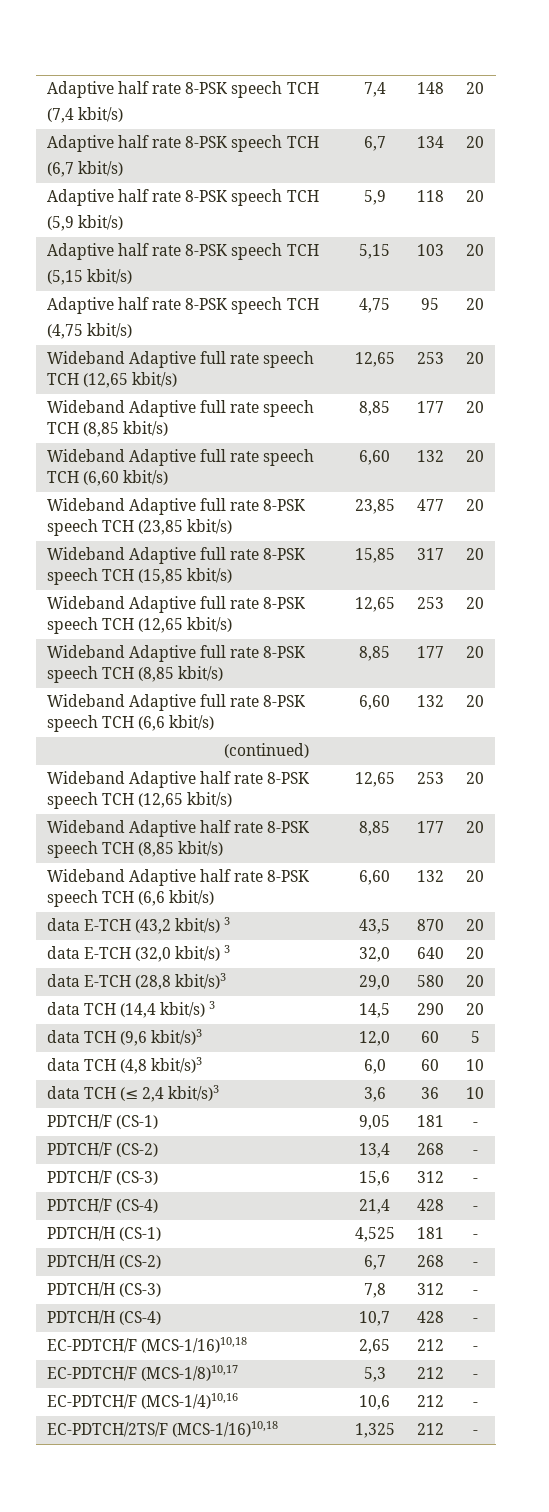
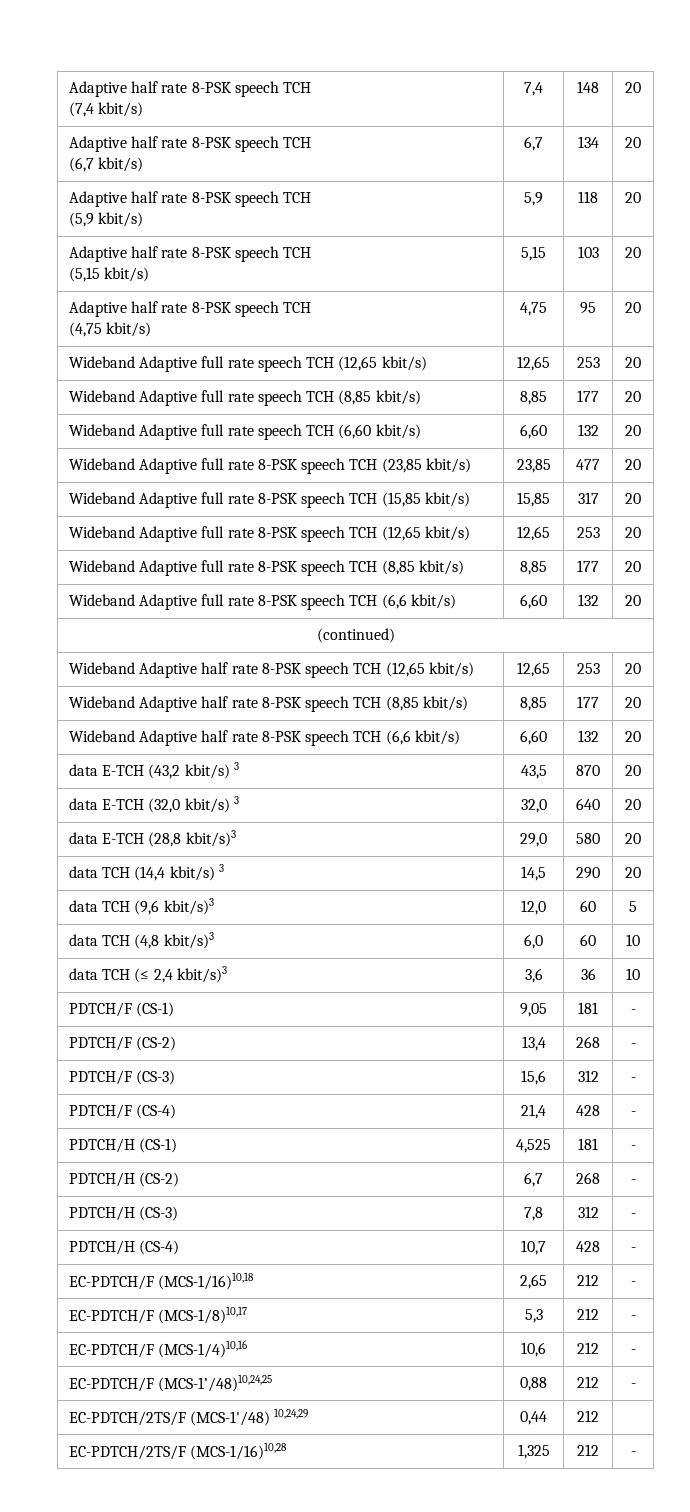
[46,1421,278,1437] EC-PDTCH/2TS/F (MCS-1/16)10,18 -> [68,1374,272,1392] [520,1377,547,1391] [577,1376,599,1388] [630,1383,636,1388] [68,1408,309,1426] [520,1411,547,1425] [577,1410,599,1422] [68,1442,287,1460] EC-PDTCH/F (MCS-1’/48)10,24,25 | 0,88 | 212 | - // EC-PDTCH/2TS/F (MCS-1'/48) 10,24,29 | 0,44 | 212 | // EC-PDTCH/2TS/F (MCS-1/16)10,28

